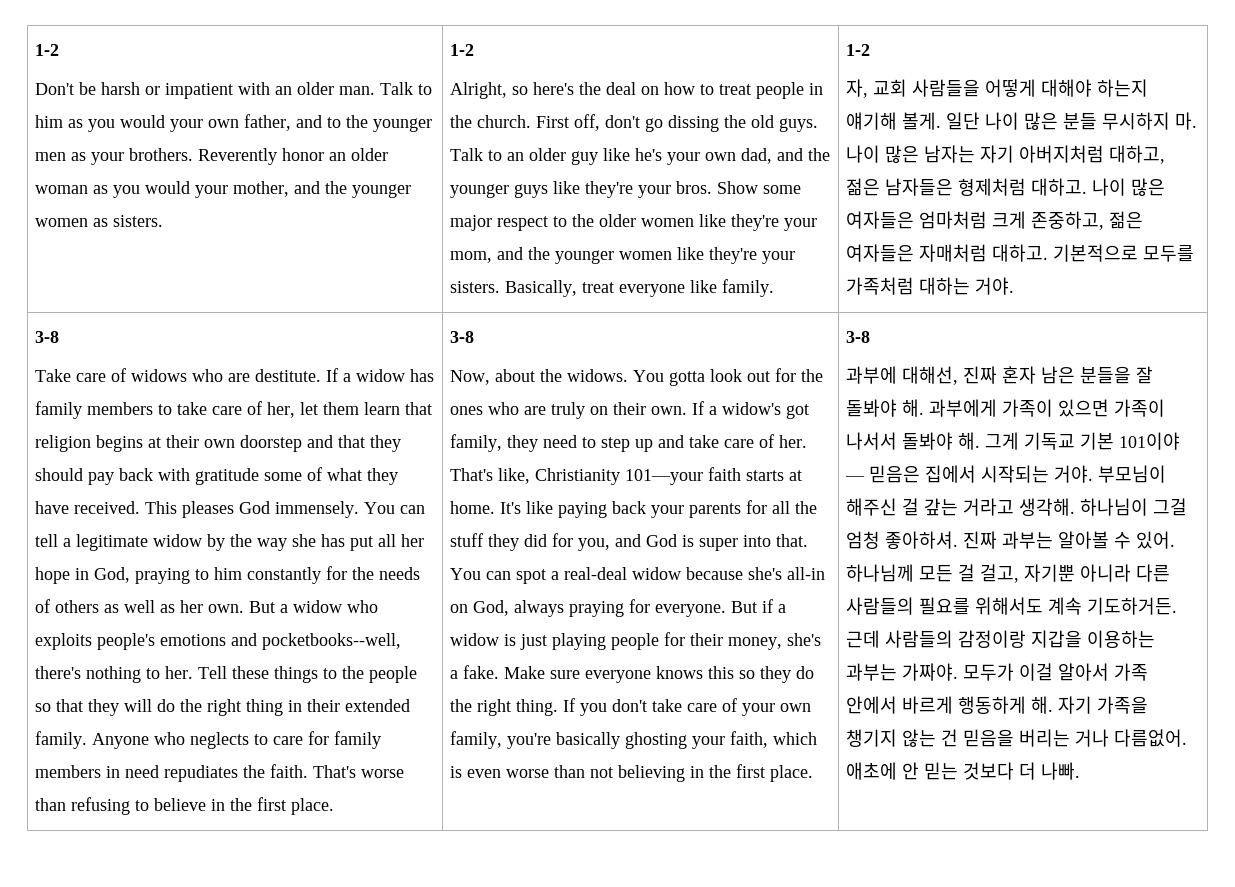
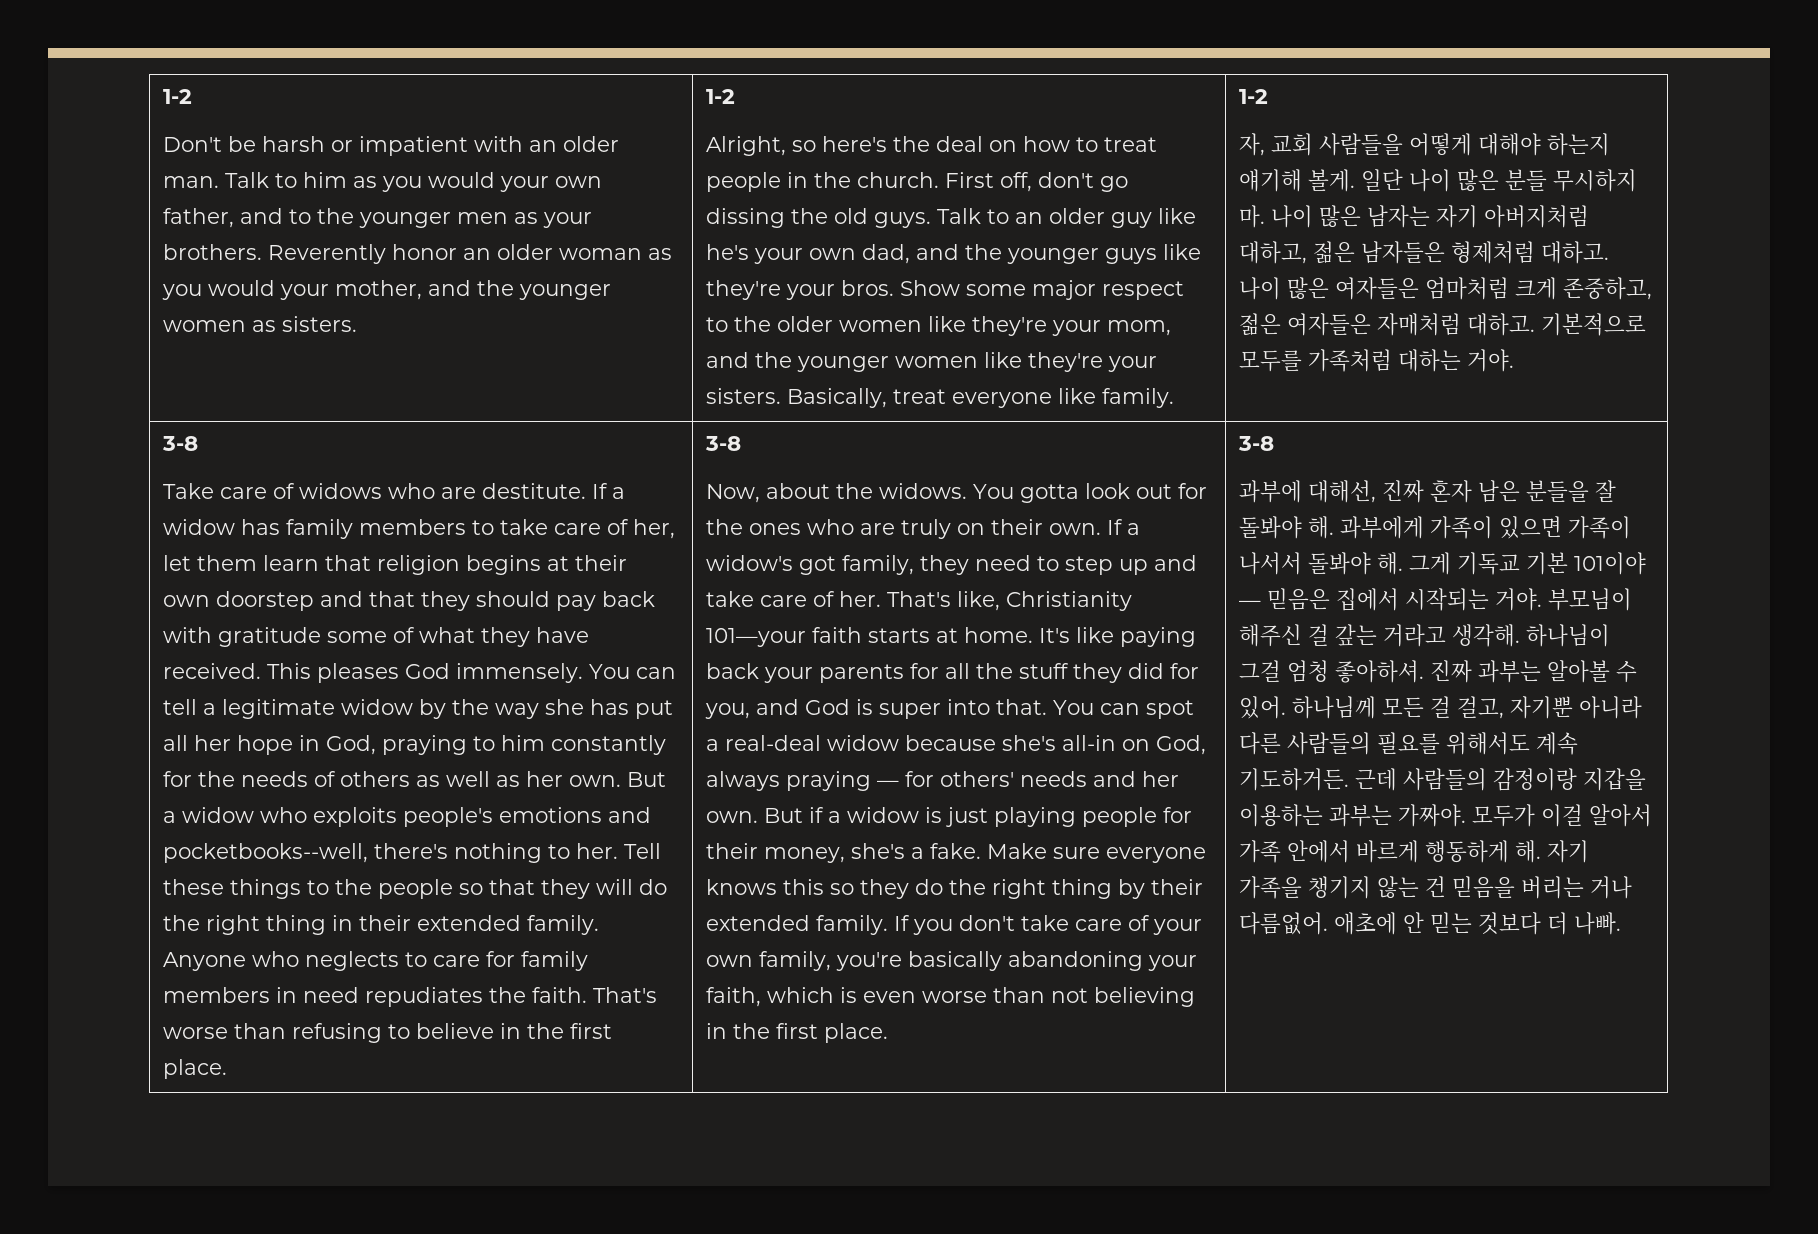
[628,599,726,617] for everyone. -> [877,771,1180,787] [706,811,759,823] — for others' needs and her own.
[515,699,558,716] thing. -> [1052,879,1204,899] [706,915,889,935] thing by their extended family.
[624,732,687,749] ghosting -> [1008,951,1144,971] abandoning

